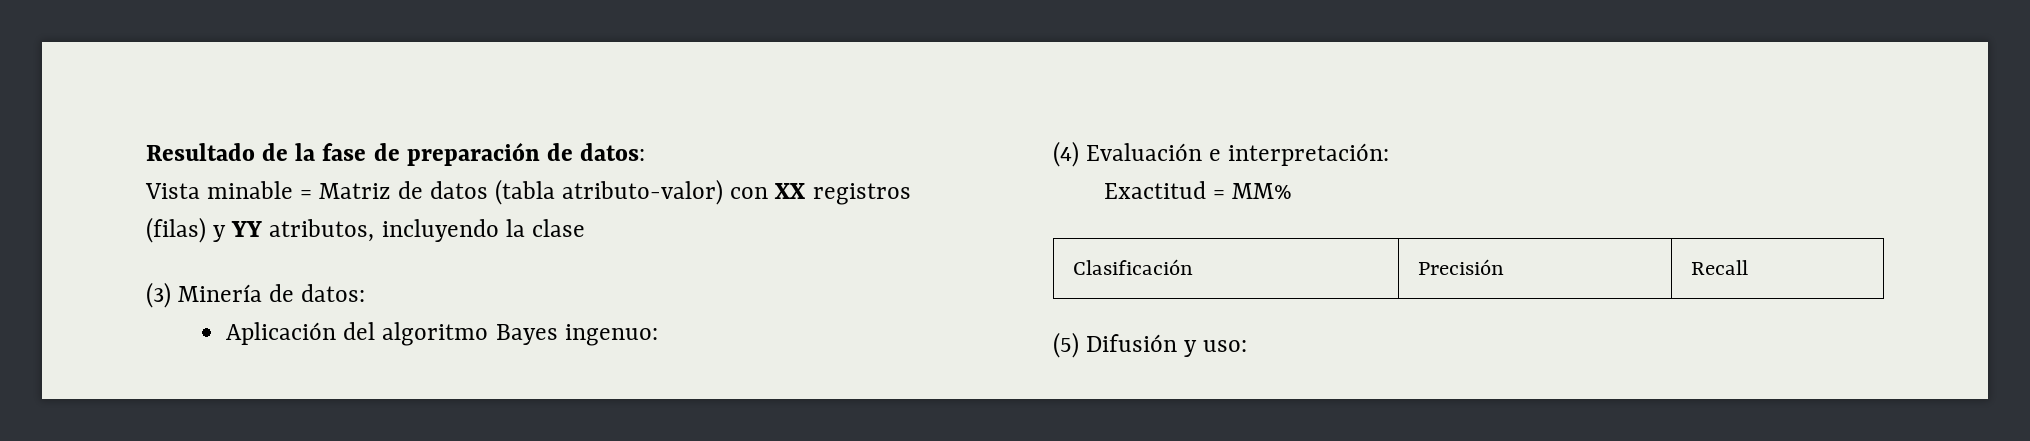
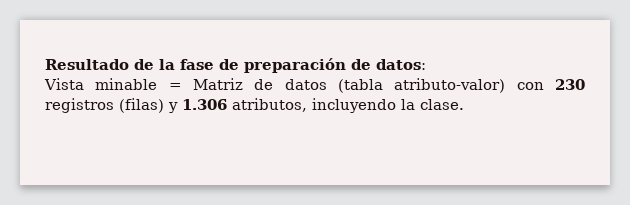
[774,183,806,199] XX -> [555,79,585,90] 230
[231,221,263,237] YY -> [182,99,227,110] 1.306
[531,219,585,237] [146,282,366,308] [226,322,658,346] [1053,141,1390,167] [1103,181,1293,199] [1073,259,1194,275] [1418,259,1505,275] [1691,260,1749,275] [1053,332,1248,358] clase // (3) Minería de datos: // Aplicación del algoritmo Bayes ingenuo: // (4) Evaluación e interpretación: // Exactitud = MM% // Clasificación | Precisión | Recall // (5) Difusión y uso: -> [420,99,464,110] clase.

